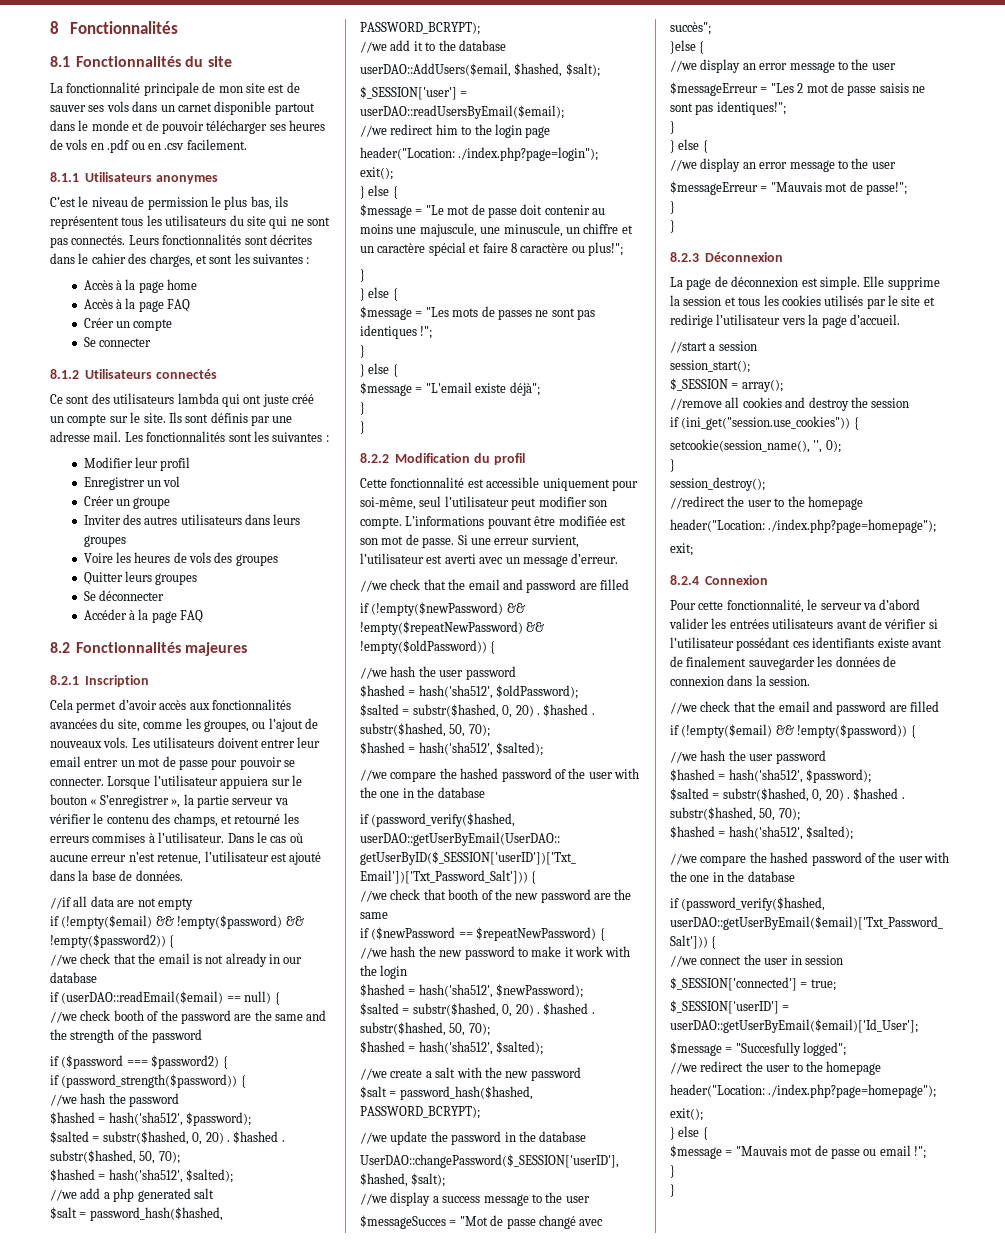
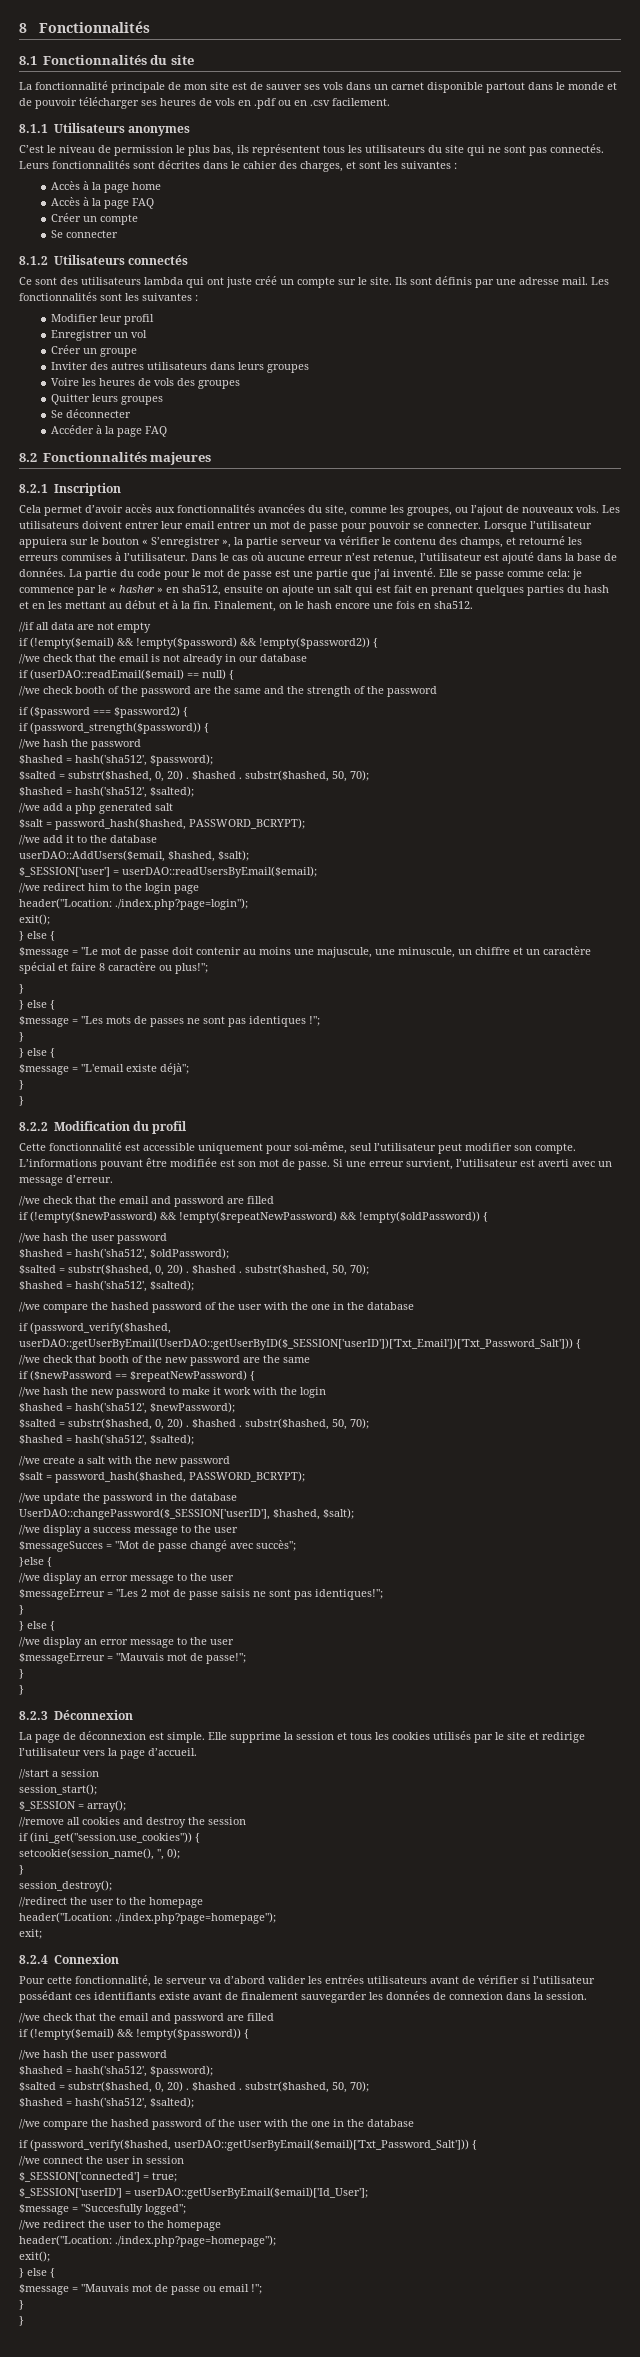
(183, 875) none -> [69,568,582,580] [19,585,609,596] [19,600,473,612] La partie du code pour le mot de passe est une partie que j’ai inventé. Elle se passe comme cela: je commence par le « hasher » en sha512, ensuite on ajoute un salt qui est fait en prenant quelques parties du hash et en les mettant au début et à la fin. Finalement, on le hash encore une fois en sha512.

